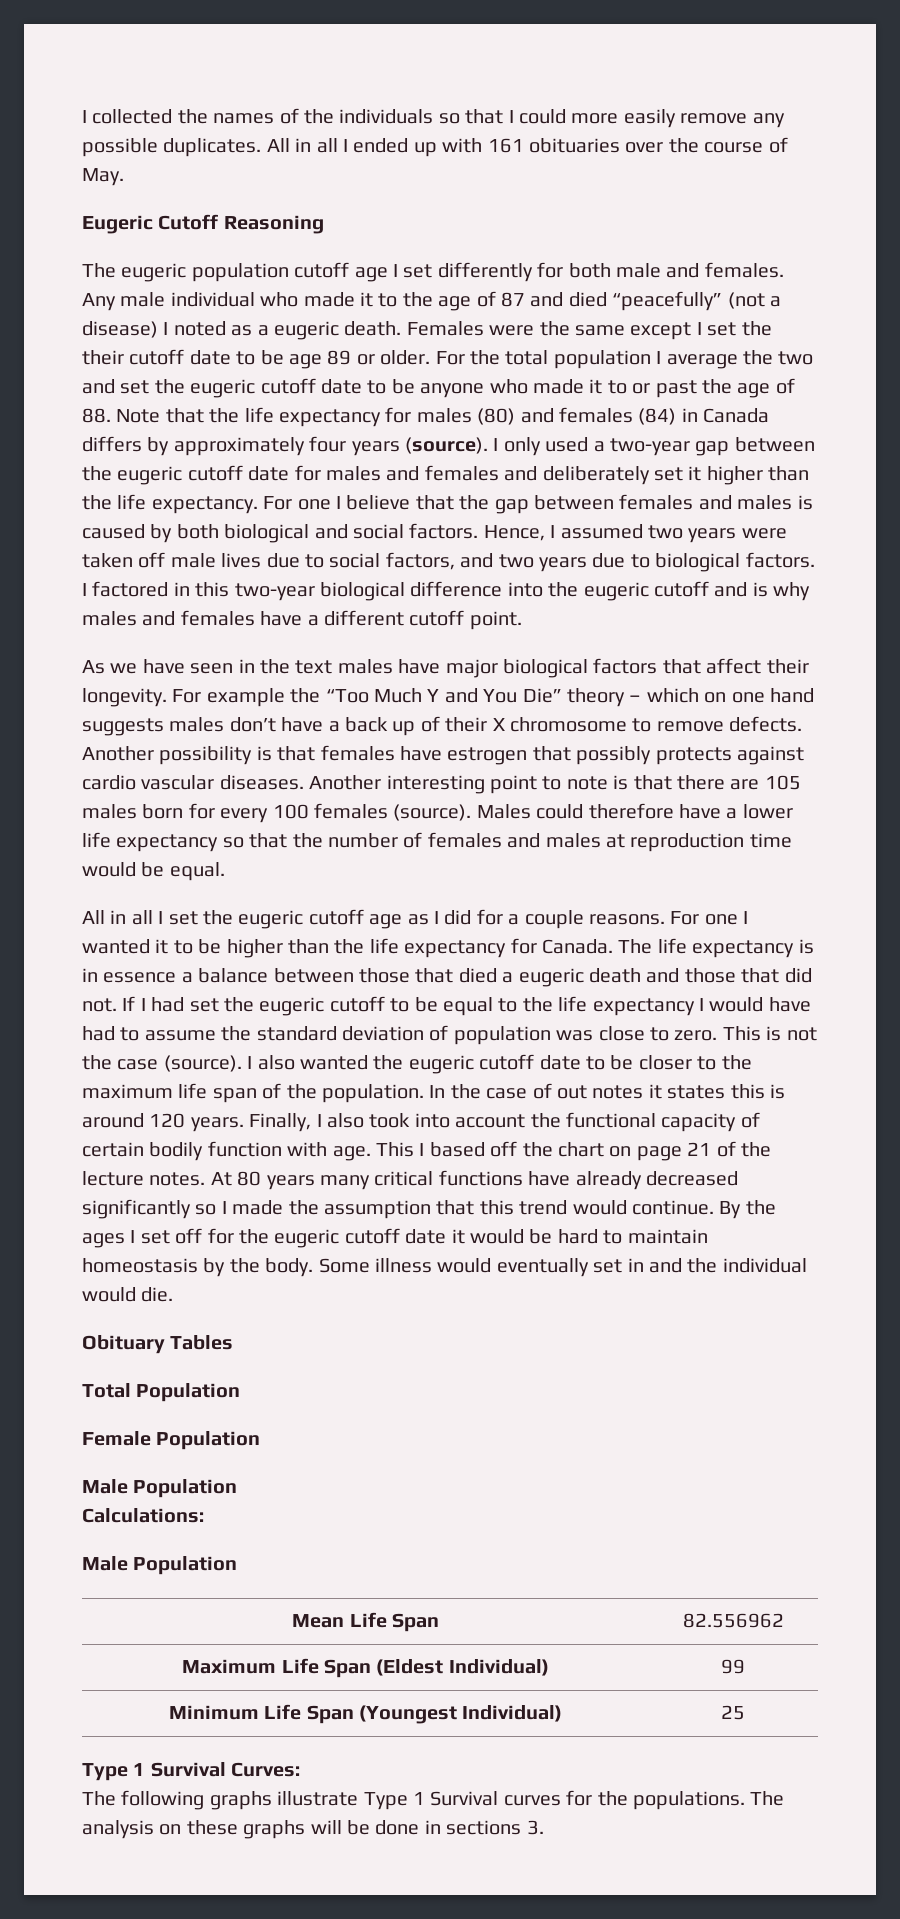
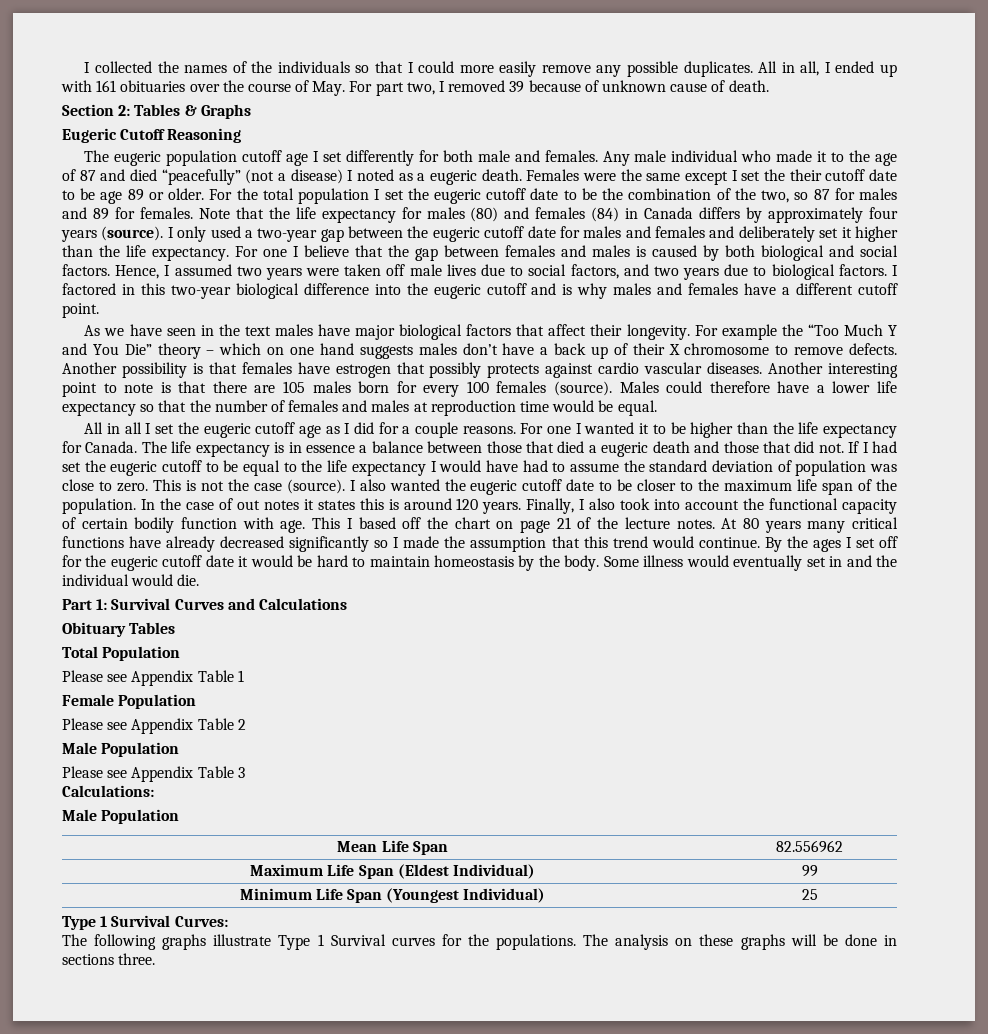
[316,138,338,153] all -> [800,61,820,76] all,
(124, 177) none -> [349,80,769,96] [62,104,251,119] For part two, I removed 39 because of unknown cause of death. // Section 2: Tables & Graphs
[666,350,814,369] [82,379,115,394] average the two and -> (381, 194) none
[420,378,795,398] [82,408,111,423] anyone who made it to or past the age of 88. -> [602,188,898,203] [62,207,193,220] the combination of the two, so 87 for males and 89 for females.
[82,1335,234,1354] [82,1383,241,1402] [82,1431,261,1450] [82,1479,238,1498] Obituary Tables // Total Population // Female Population // Male Population -> [62,598,347,610] [62,622,176,637] [62,646,181,661] [62,670,244,686] [62,694,197,709] [62,718,246,734] [62,742,180,757] [62,766,245,782] Part 1: Survival Curves and Calculations // Obituary Tables // Total Population // Please see Appendix Table 1 // Female Population // Please see Appendix Table 2 // Male Population // Please see Appendix Table 3
[526,1820,544,1835] 3. -> [118,953,156,965] three.

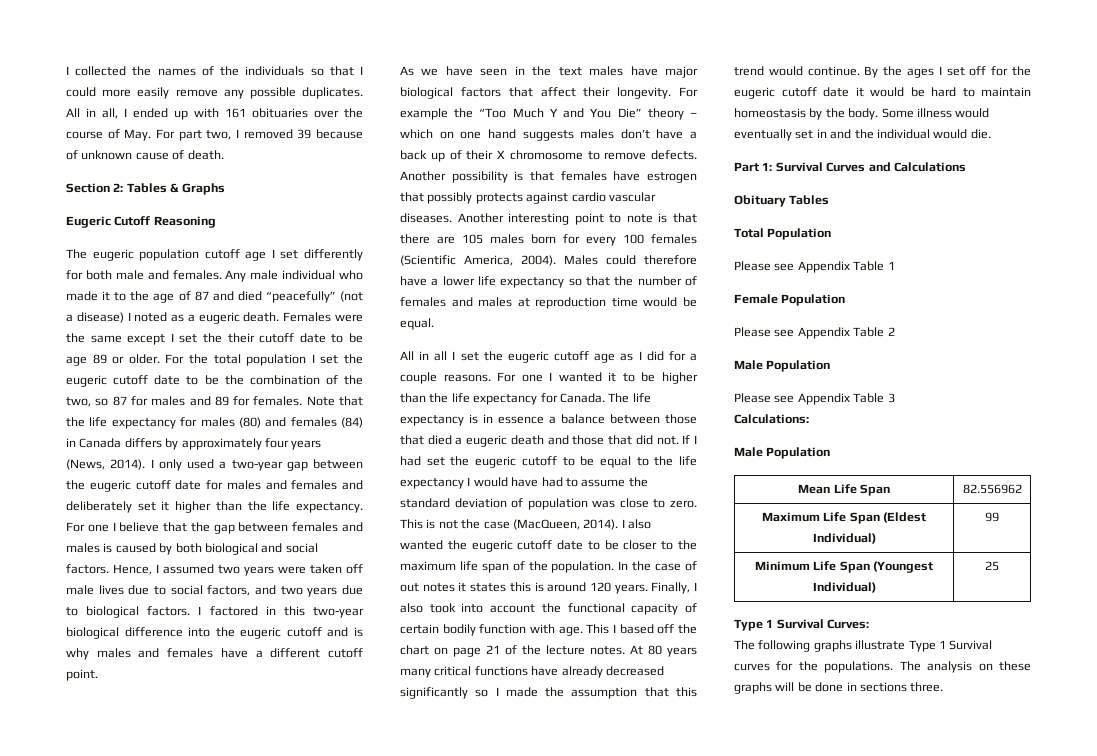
[101,226,164,241] (source). -> [66,459,146,470] (News, 2014).
[554,381,612,396] (source). -> [400,255,556,266] (Scientific America, 2004).
[286,479,345,494] (source). -> [512,519,619,530] (MacQueen, 2014).

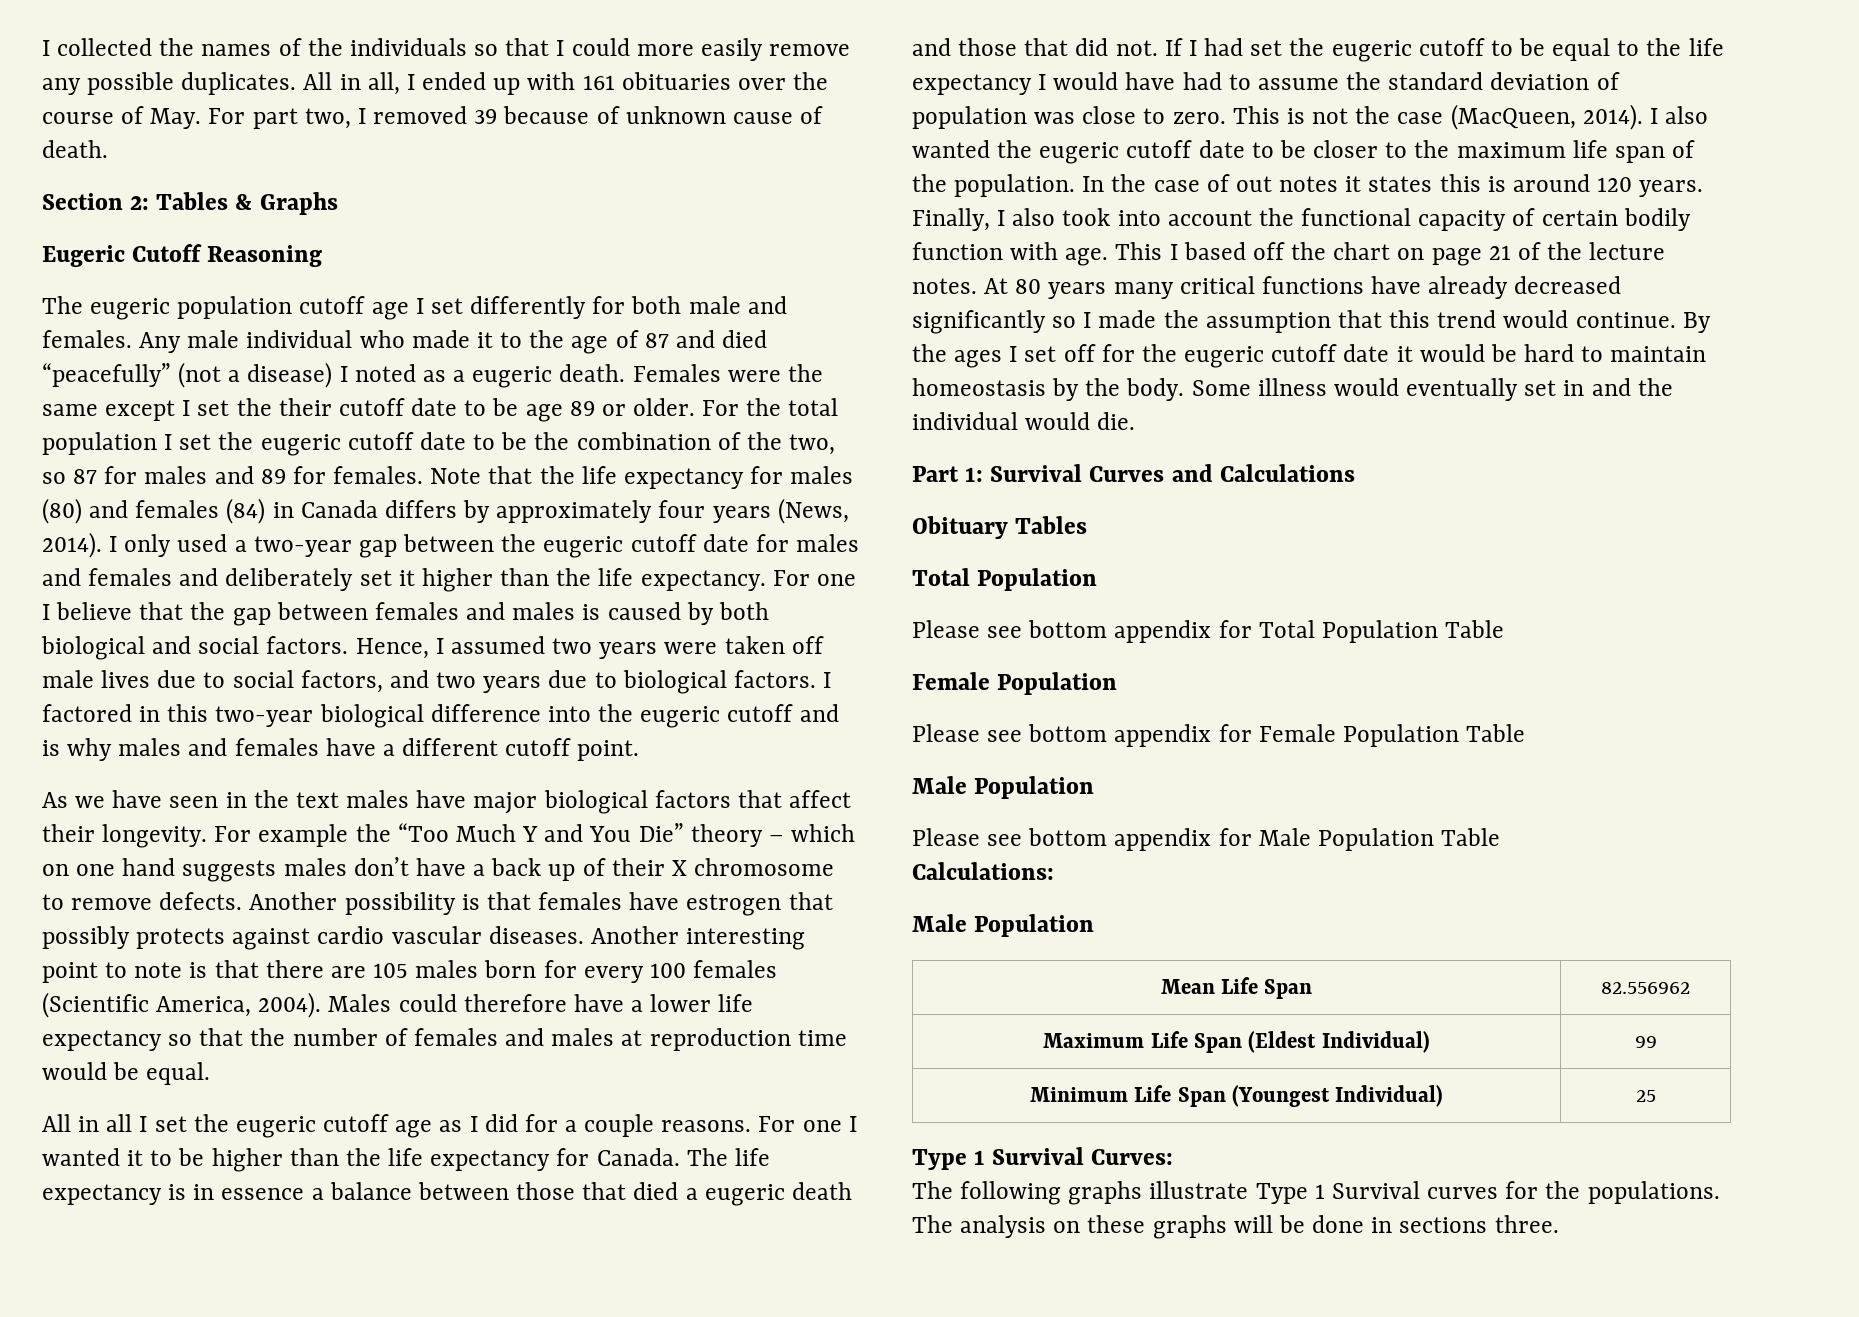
[797,261,895,273] Appendix Table 1 -> [1028,620,1505,643] bottom appendix for Total Population Table
[797,327,895,339] Appendix Table 2 -> [1028,724,1526,747] bottom appendix for Female Population Table
[797,393,895,405] Appendix Table 3 -> [1028,828,1501,851] bottom appendix for Male Population Table

